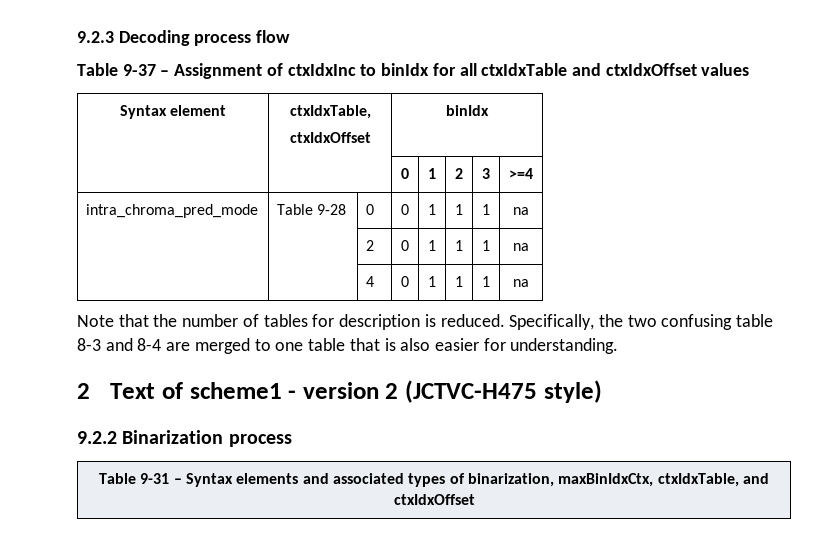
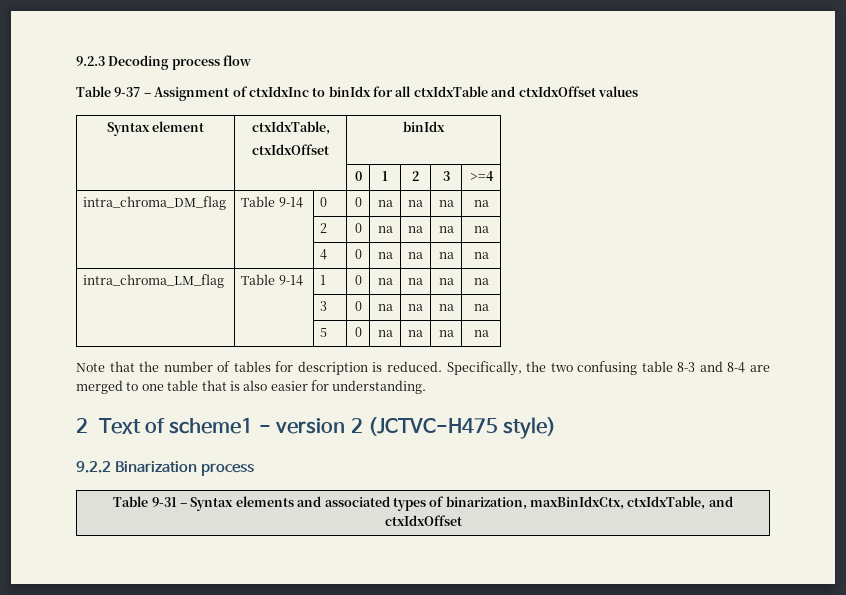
[86,204,259,218] [277,204,347,215] intra_chroma_pred_mode | Table 9-28 -> [83,196,227,210] [241,196,303,208] intra_chroma_DM_flag | Table 9-14
[428,204,436,215] [455,204,463,215] [482,204,490,215] 1 | 1 | 1 -> [377,200,393,207] [408,200,423,207] [438,200,454,207] na | na | na
[428,240,436,251] [455,240,463,251] [482,240,490,251] 1 | 1 | 1 -> [377,226,393,233] [408,226,423,233] [438,226,454,233] na | na | na
[428,276,436,287] [455,276,463,287] [482,276,490,287] 1 | 1 | 1 -> [377,252,393,259] [408,252,423,259] [438,252,454,259] [473,252,489,259] [83,274,225,288] [241,274,303,286] [320,275,327,285] [354,275,362,285] [377,278,393,285] [408,278,423,285] [438,278,454,285] [473,278,489,285] [320,301,328,311] [354,301,362,311] [377,304,393,311] [408,304,423,311] [438,304,454,311] [473,304,489,311] [320,328,328,337] [354,327,362,337] [377,330,393,337] [408,330,423,337] [438,330,454,337] na | na | na | na // intra_chroma_LM_flag | Table 9-14 | 1 | 0 | na | na | na | na // | | 3 | 0 | na | na | na | na // | | 5 | 0 | na | na | na

